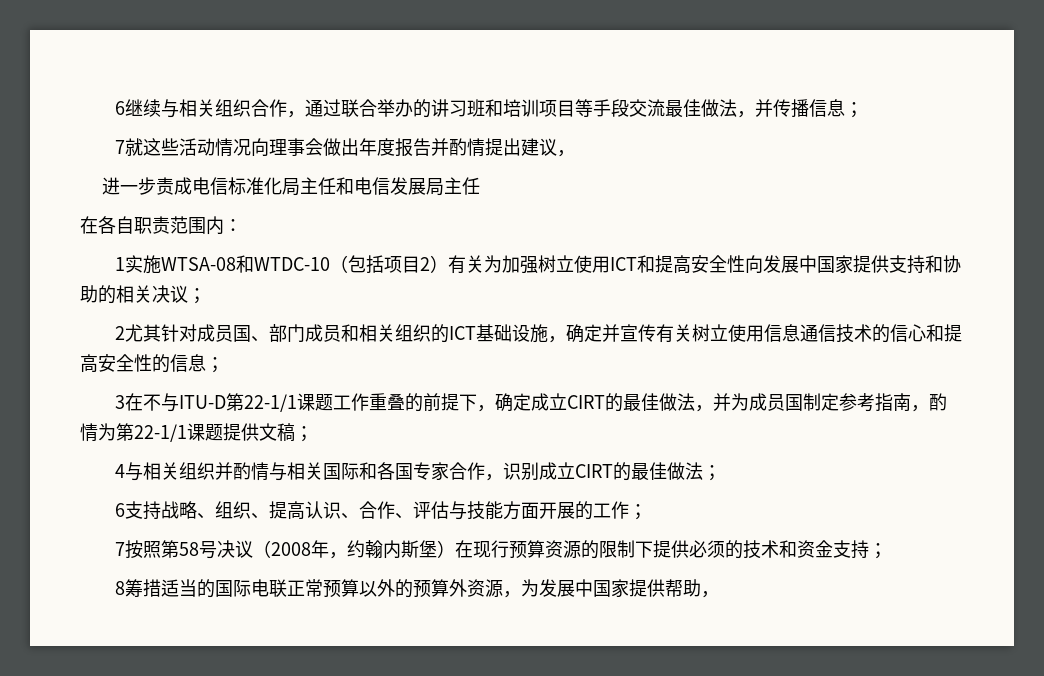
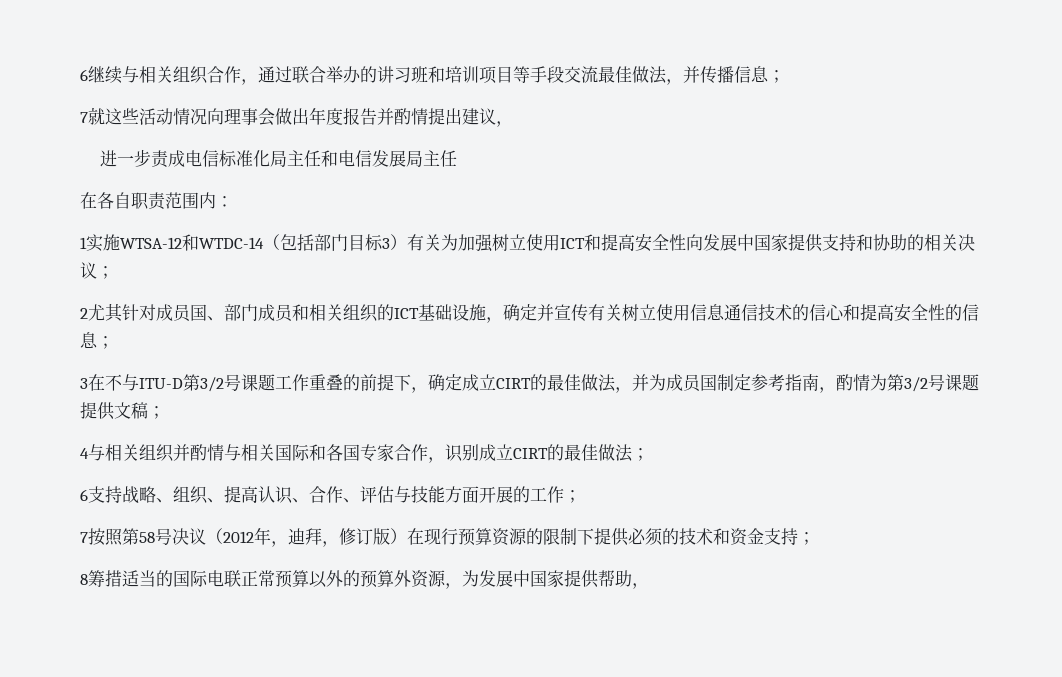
[160,255,430,273] WTSA-08和WTDC-10（包括项目2 -> [120,234,390,251] WTSA-12和WTDC-14（包括部门目标3
[243,394,297,412] 22-1/1 -> [200,374,241,392] 3/2号
[134,424,187,442] 22-1/1 -> [904,374,945,392] 3/2号
[270,540,437,559] 2008年，约翰内斯堡 -> [223,527,390,547] 2012年，迪拜，修订版

